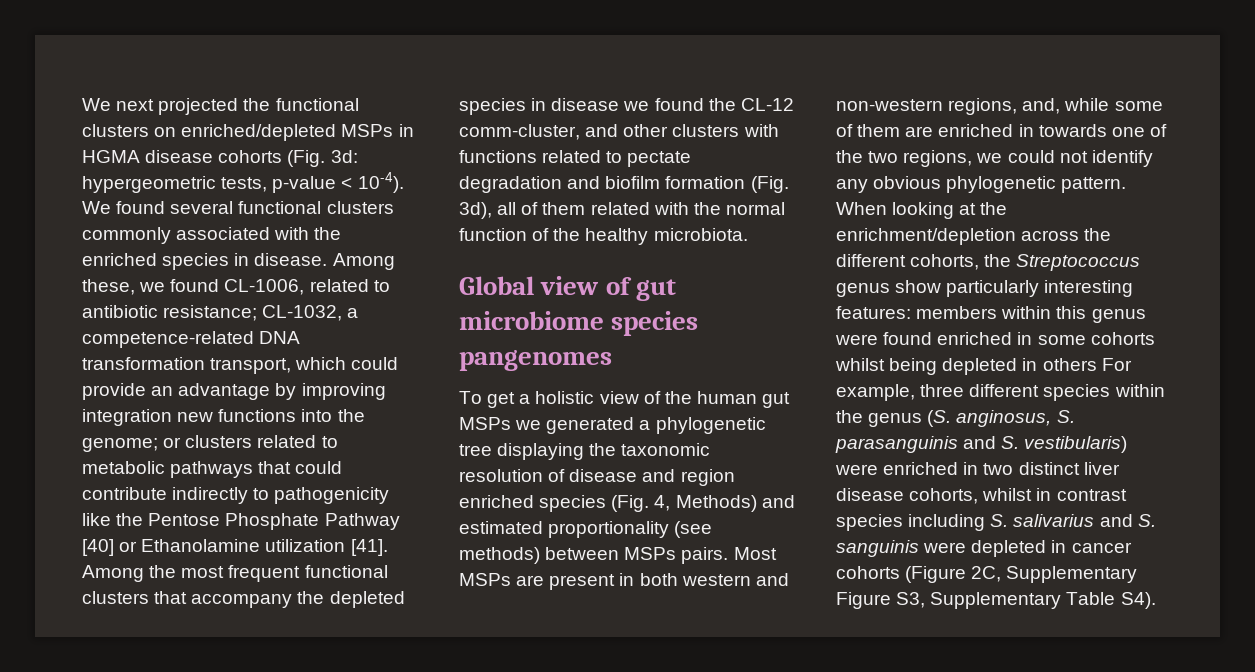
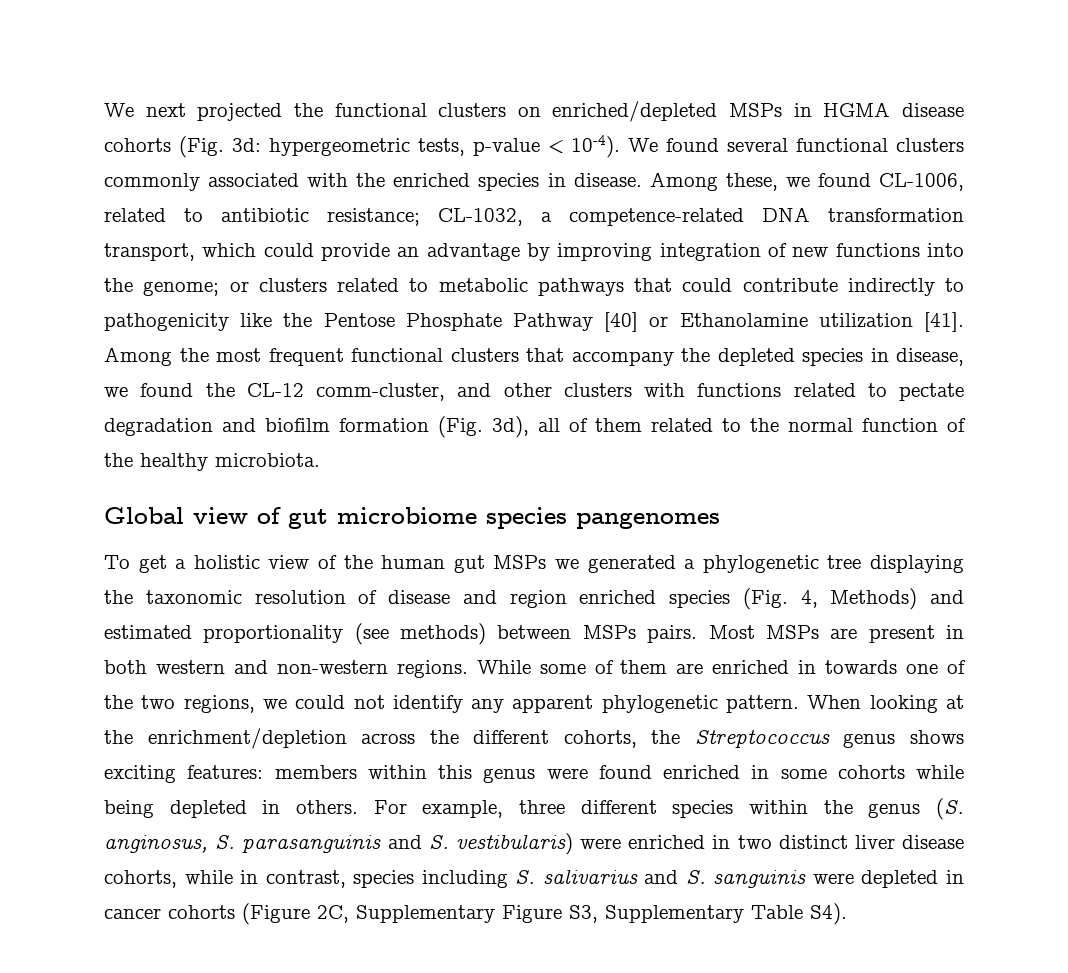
(172, 417) none -> [768,243,787,257] of
[551,98,620,111] disease -> [896,348,964,366] disease,
[653,202,689,215] with -> [722,418,741,432] to
[948,98,1110,115] regions, and, while -> [396,660,531,678] regions. While
[873,176,942,189] obvious -> [512,695,594,713] apparent
[895,280,1134,297] show particularly interesting -> [909,730,964,744] [104,765,176,783] shows exciting
[835,358,885,371] whilst -> [916,765,964,779] while
[1042,358,1097,371] others -> [296,800,358,814] others.
[982,488,1127,501] whilst in contrast -> [184,870,346,888] while in contrast,

